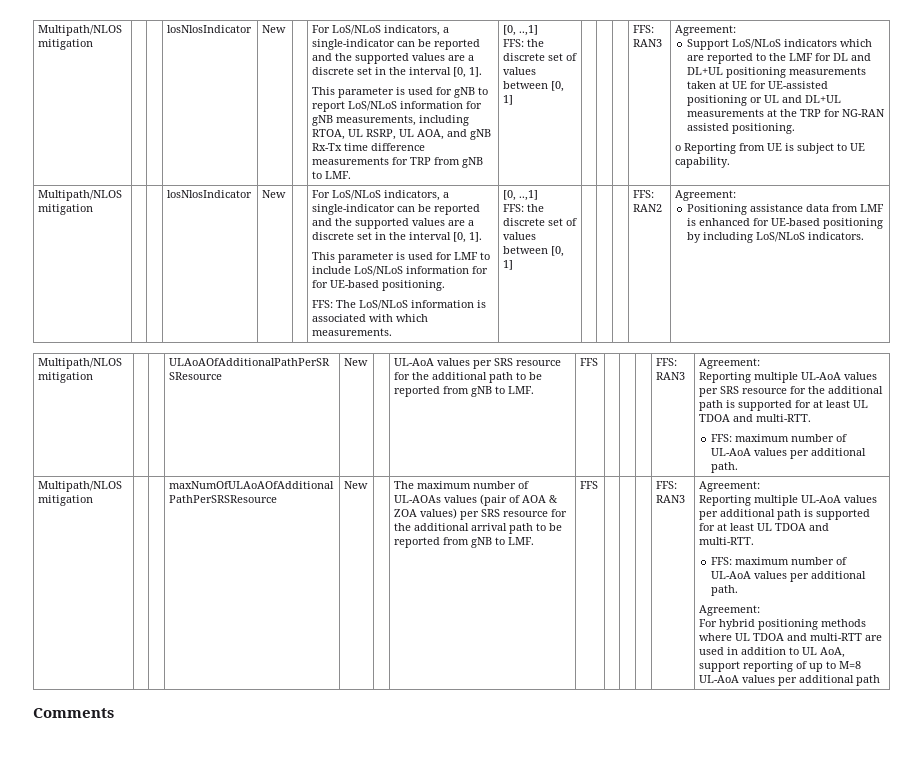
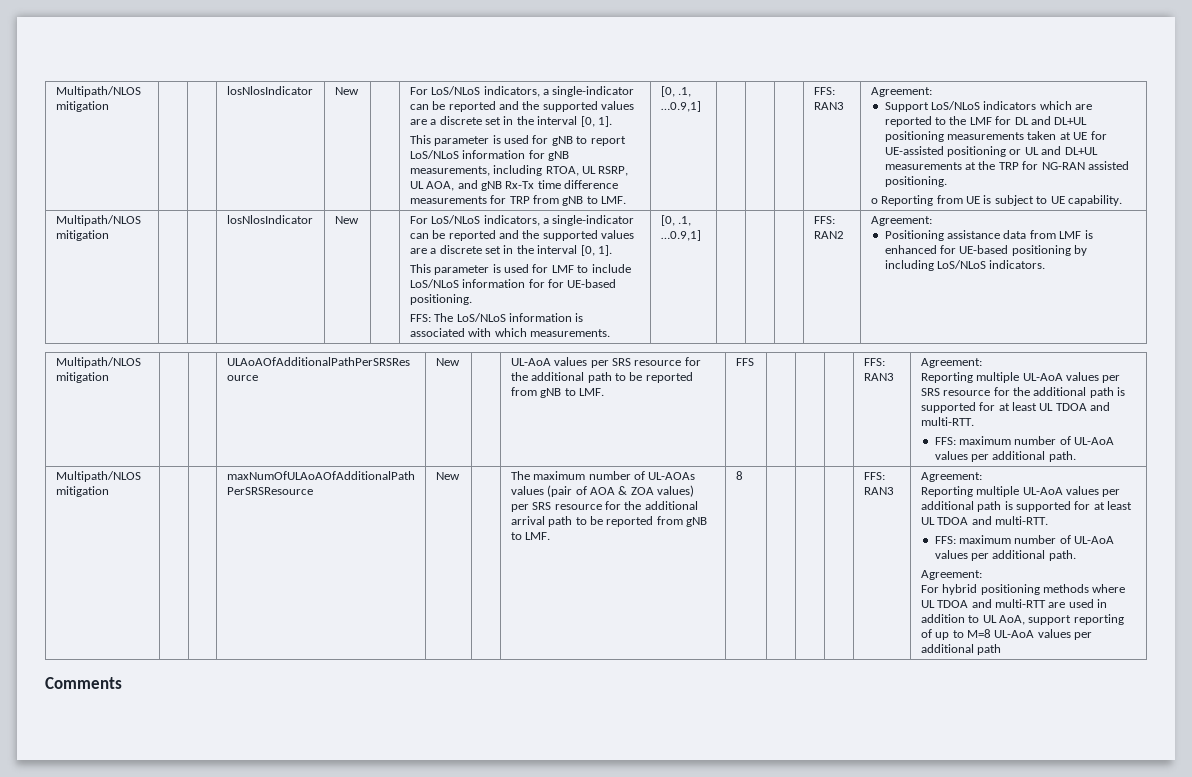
[519,25,539,36] [503,39,545,47] [503,53,578,61] [503,67,537,75] [503,81,565,92] [503,95,514,105] ..,1] // FFS: the discrete set of values between [0, 1] -> [678,87,692,97] [660,101,701,112] .1, …0.9,1]
[519,190,539,201] [503,204,545,212] [503,218,578,226] [503,232,537,240] [503,246,565,257] [503,260,514,270] ..,1] // FFS: the discrete set of values between [0, 1] -> [678,216,692,226] [660,230,701,241] .1, …0.9,1]
[580,481,599,489] FFS -> [735,471,743,480] 8

